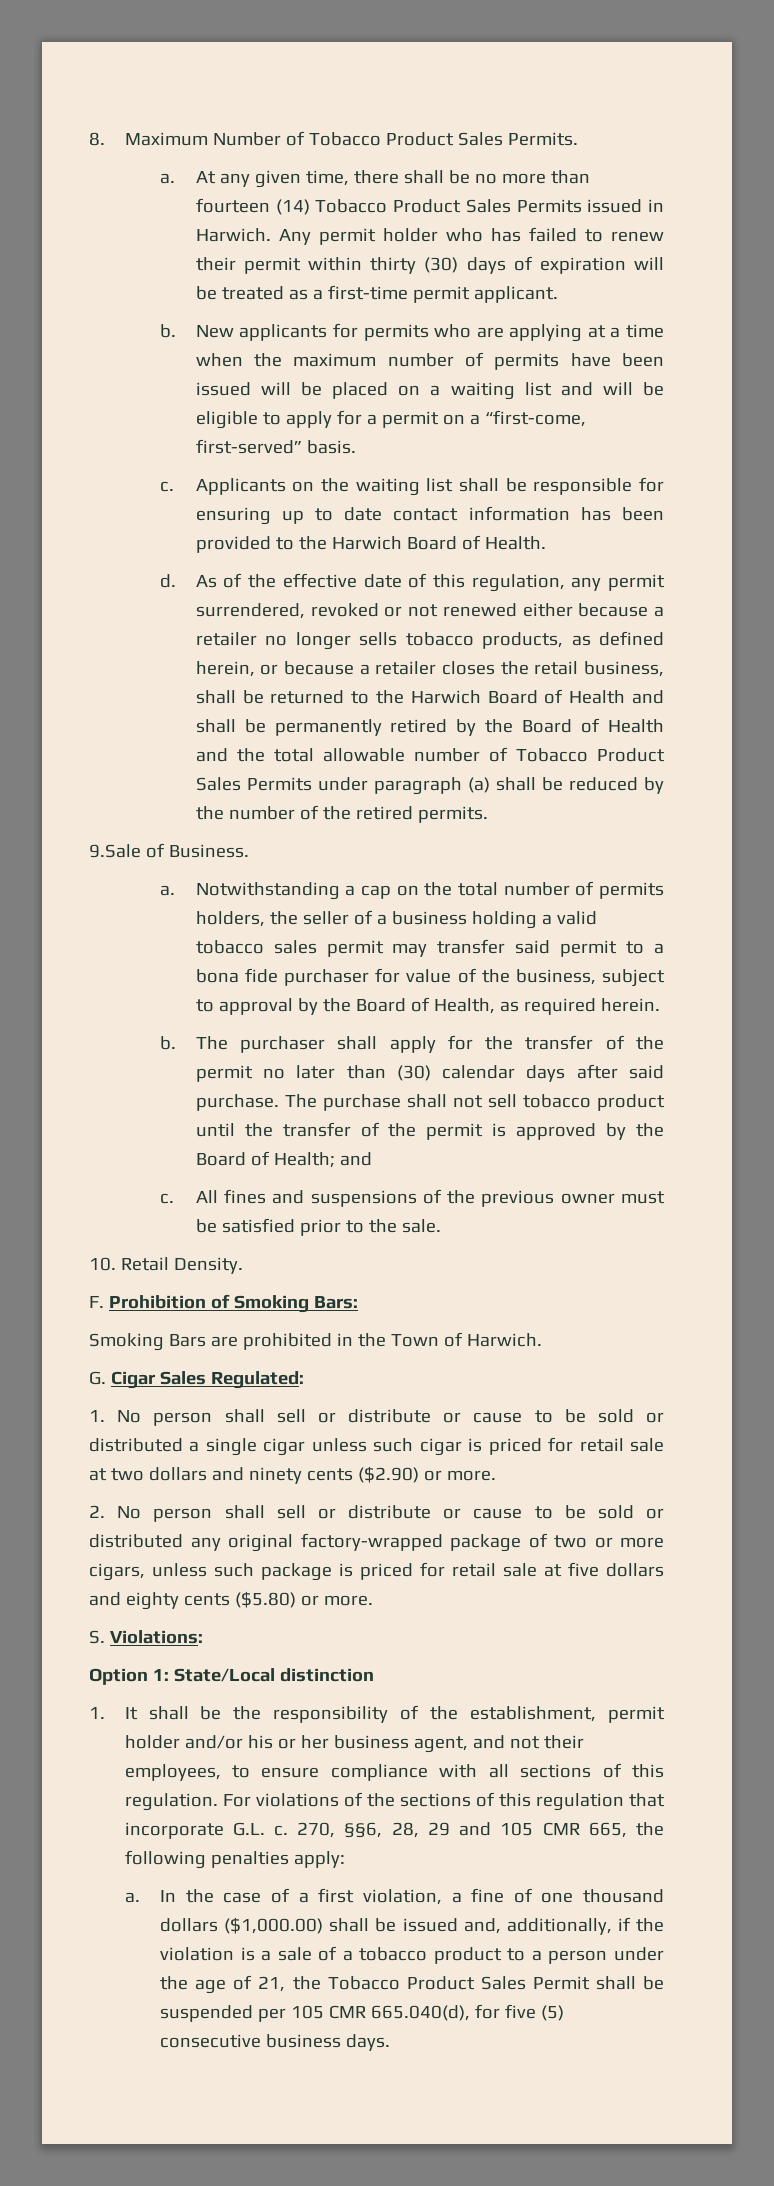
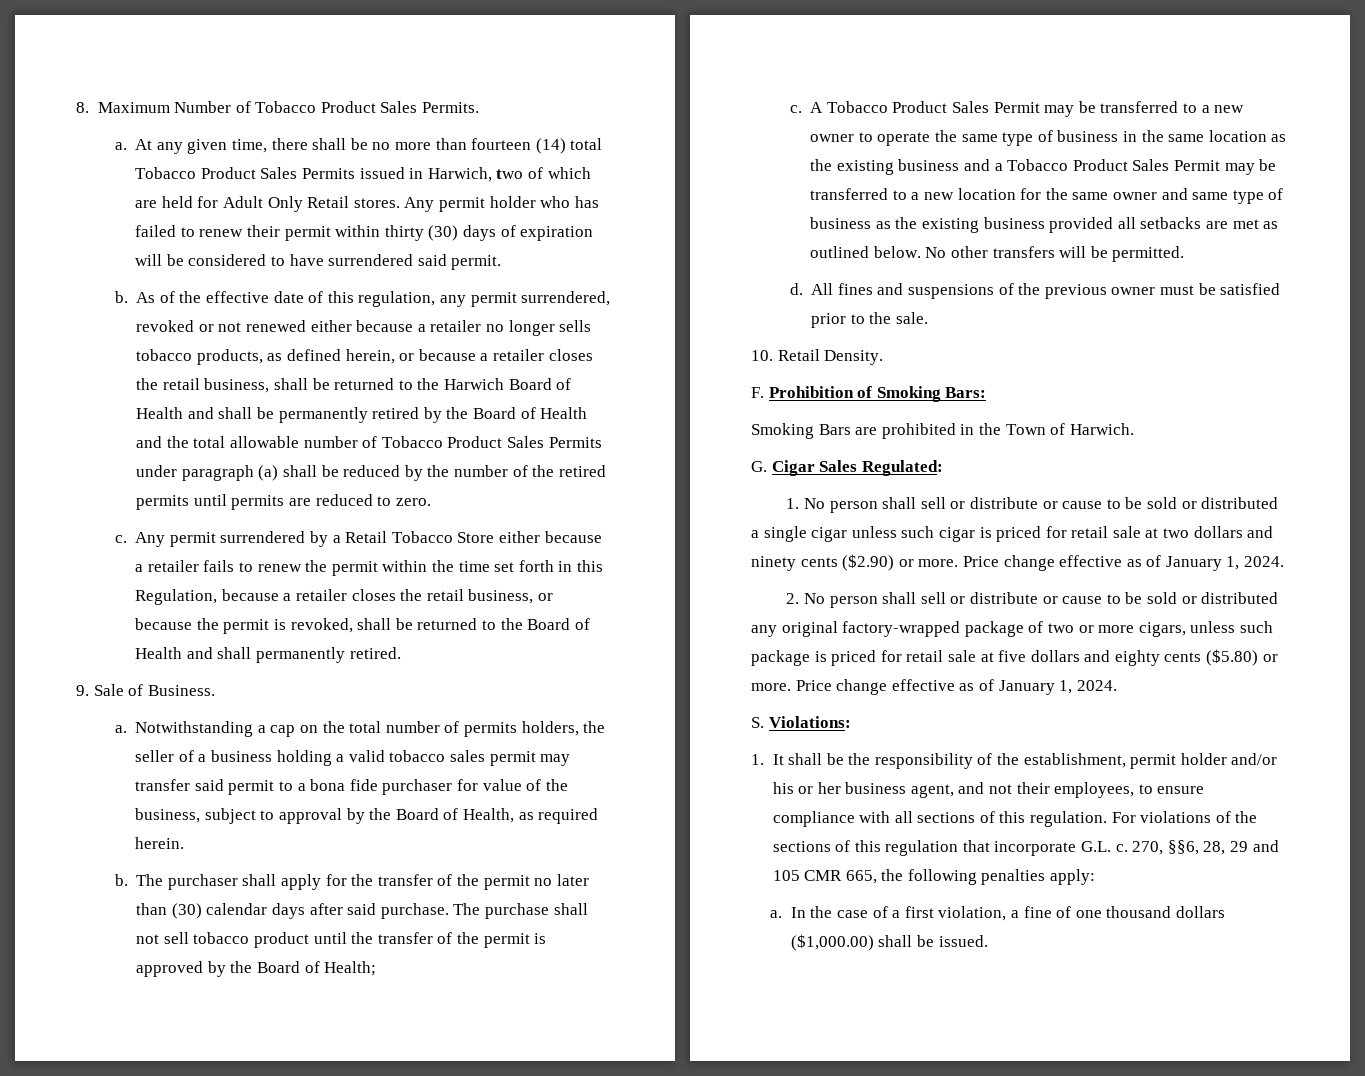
(310, 207) none -> [570,138,603,150] total
[195,228,271,242] Harwich. -> [427,167,591,182] [135,196,400,212] Harwich, two of which are held for Adult Only Retail stores.
[221,285,558,303] [160,323,664,342] [195,352,664,370] [195,382,665,400] [195,410,586,429] [195,439,356,454] [160,477,664,496] [195,506,664,525] [195,535,546,553] [160,574,177,588] treated as a first-time permit applicant. // b. New applicants for permits who are applying at a time when the maximum number of permits have been issued will be placed on a waiting list and will be eligible to apply for a permit on a “first-come, first-served” basis. // c. Applicants on the waiting list shall be responsible for ensuring up to date contact information has been provided to the Harwich Board of Health. // d. -> [188,254,502,270] [114,291,128,303] considered to have surrendered said permit. // b.
[417,806,488,823] [89,844,141,858] permits. // 9.Sale -> [136,494,431,510] [114,531,602,547] [135,560,603,576] [135,589,553,605] [135,618,590,634] [135,647,401,663] [76,684,124,696] permits until permits are reduced to zero. // c. Any permit surrendered by a Retail Tobacco Store either because a retailer fails to renew the permit within the time set forth in this Regulation, because a retailer closes the retail business, or because the permit is revoked, shall be returned to the Board of Health and shall permanently retired. // 9. Sale
[339,1152,372,1166] [160,1193,175,1204] and // c. -> [789,101,1245,117] [810,130,1287,146] [810,159,1277,175] [810,188,1284,204] [810,217,1279,233] [810,246,1185,262] [789,283,803,295] // c. A Tobacco Product Sales Permit may be transferred to a new owner to operate the same type of business in the same location as the existing business and a Tobacco Product Sales Permit may be transferred to a new location for the same owner and same type of business as the existing business provided all setbacks are met as outlined below. No other transfers will be permitted. // d.
(496, 1475) none -> [962,555,1285,571] Price change effective as of January 1, 2024.
[89,1630,203,1644] [89,1668,374,1685] // S. Violations: // Option 1: State/Local distinction -> [795,679,1117,695] [751,716,851,728] Price change effective as of January 1, 2024. // S. Violations:
[402,1917,665,1935] [160,1946,665,1964] [160,1975,665,1994] [160,2004,565,2022] [160,2034,391,2051] issued and, additionally, if the violation is a sale of a tobacco product to a person under the age of 21, the Tobacco Product Sales Permit shall be suspended per 105 CMR 665.040(d), for five (5) consecutive business days. -> [938,935,988,947] issued.

